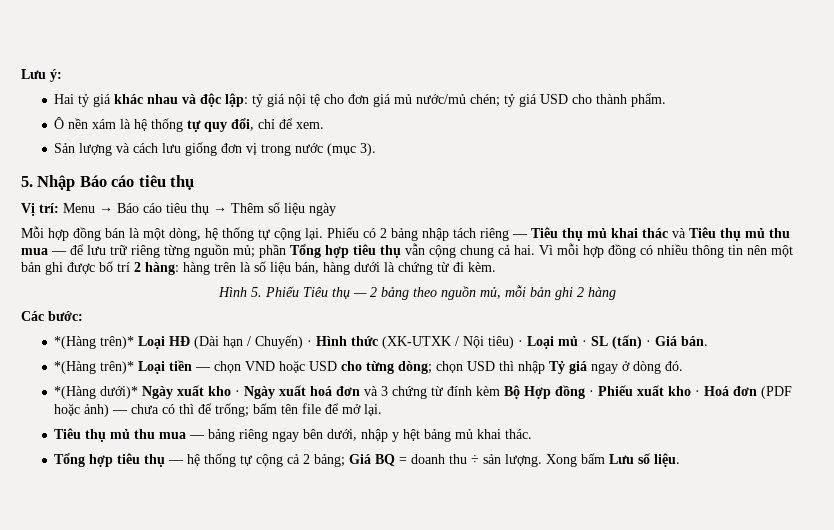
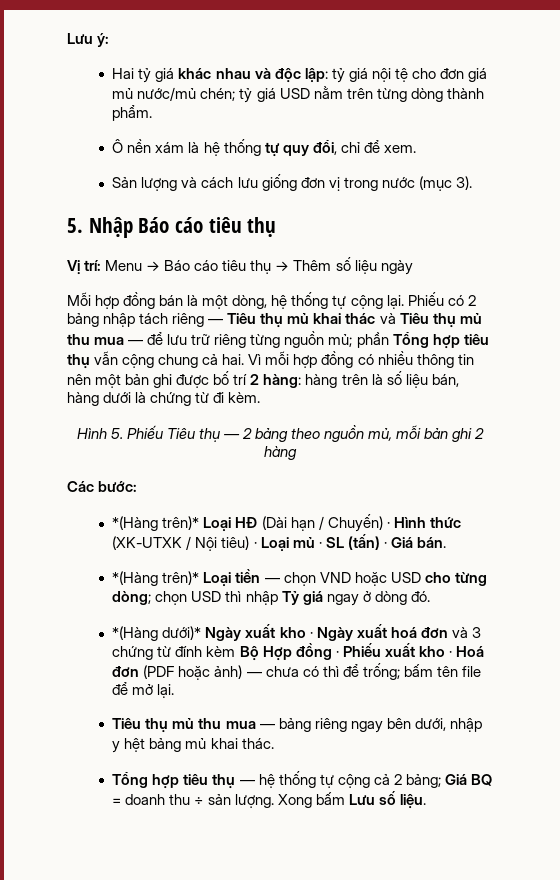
[572,94,593,104] cho -> [313,86,443,102] nằm trên từng dòng

